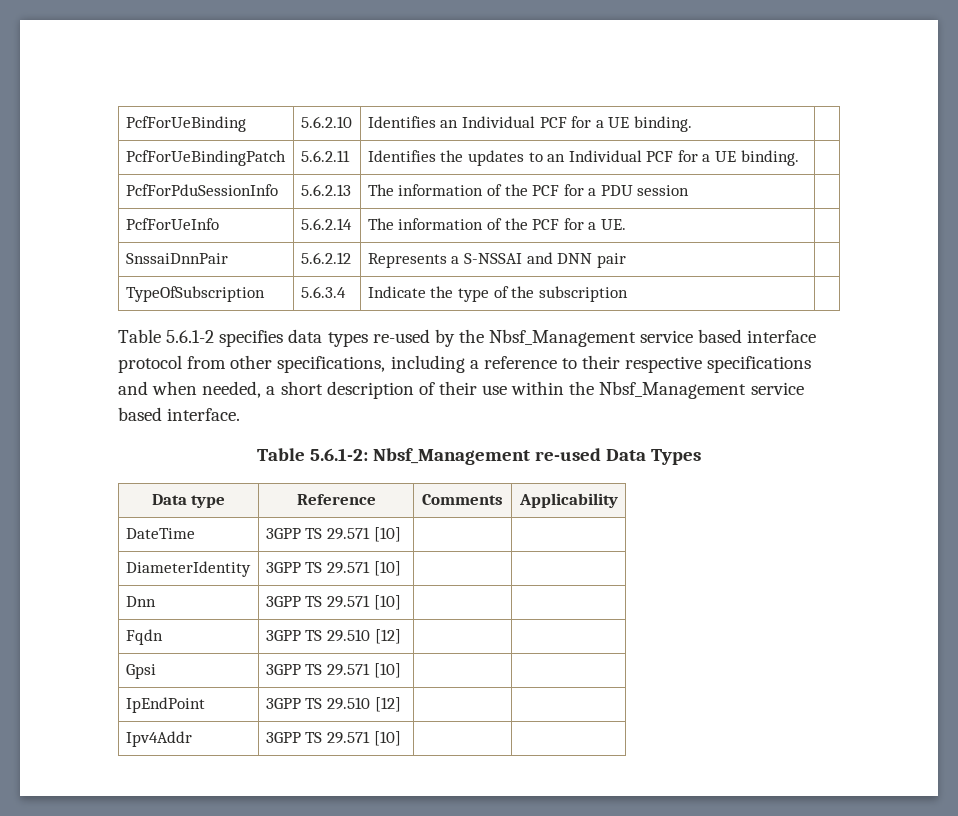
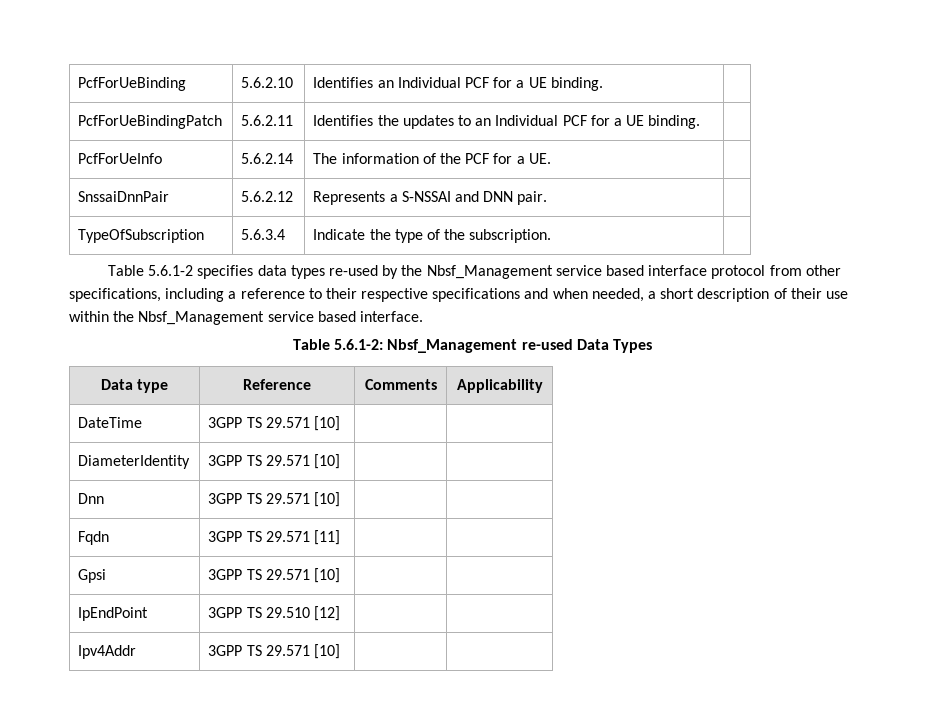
[125,184,278,196] [300,184,351,196] [367,184,690,196] // PcfForPduSessionInfo | 5.6.2.13 | The information of the PCF for a PDU session | -> (701, 122) none
[596,253,626,268] pair -> [517,191,548,205] pair.
[538,286,628,302] subscription -> [469,229,552,243] subscription.
[326,629,401,644] 29.510 [12] -> [265,530,340,545] 29.571 [11]

